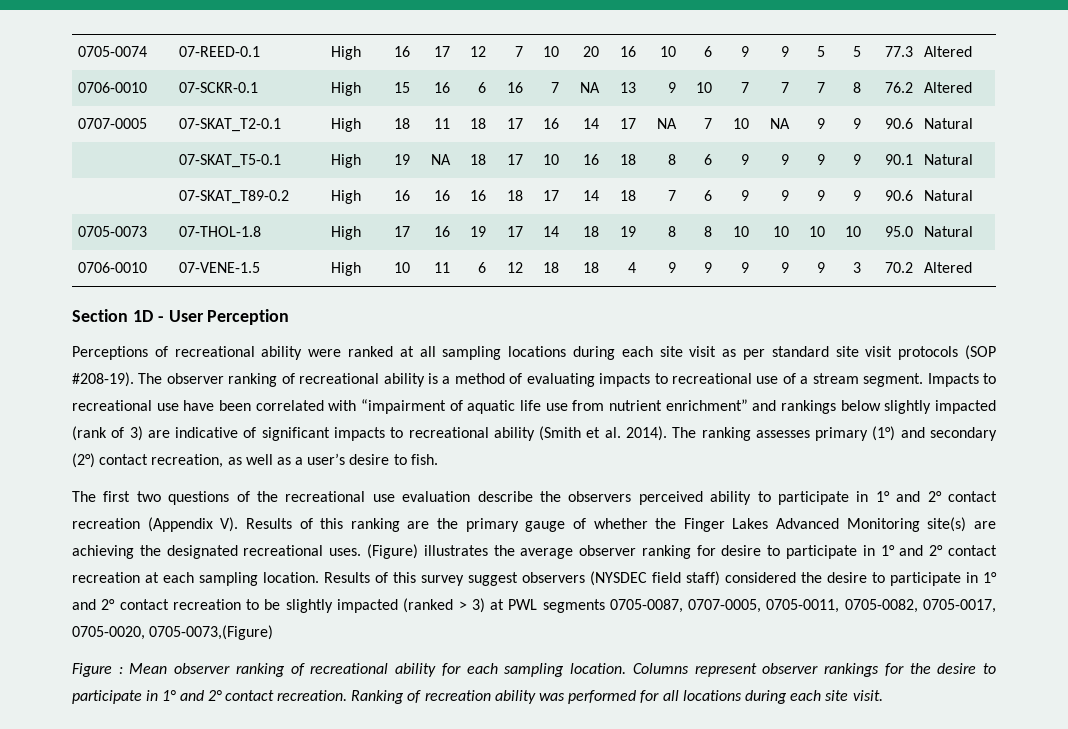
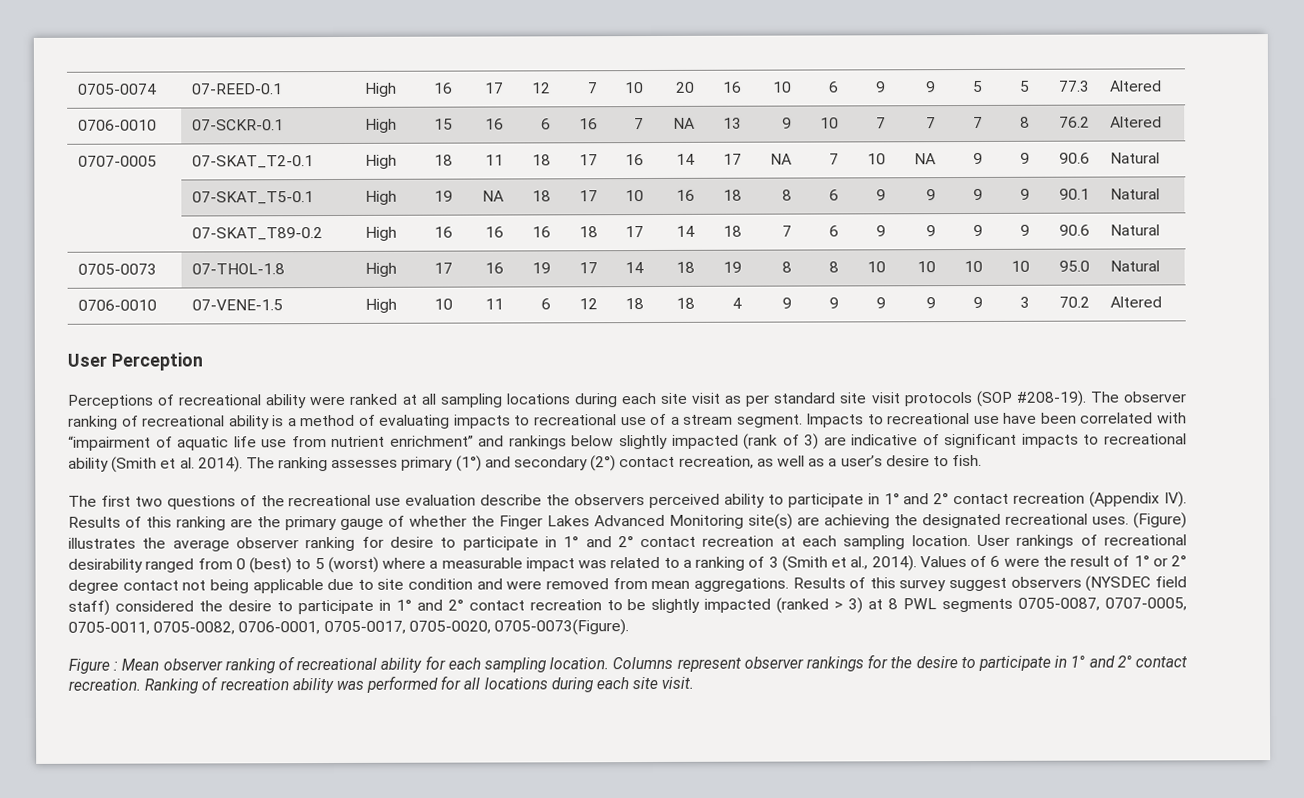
[72,309,164,322] Section 1D - -> (1163, 302) none
[220,517,239,532] V). -> [1164,491,1187,508] IV).
(319, 577) none -> [977,534,1188,549] [68,555,1187,574] [68,577,789,594] User rankings of recreational desirability ranged from 0 (best) to 5 (worst) where a measurable impact was related to a ranking of 3 (Smith et al., 2014). Values of 6 were the result of 1° or 2° degree contact not being applicable due to site condition and were removed from mean aggregations.
(505, 604) none -> [888,598,899,610] 8
(918, 606) none -> [238,621,321,635] 0706-0001,
[149,625,274,640] 0705-0073,(Figure) -> [493,619,629,636] 0705-0073(Figure).

